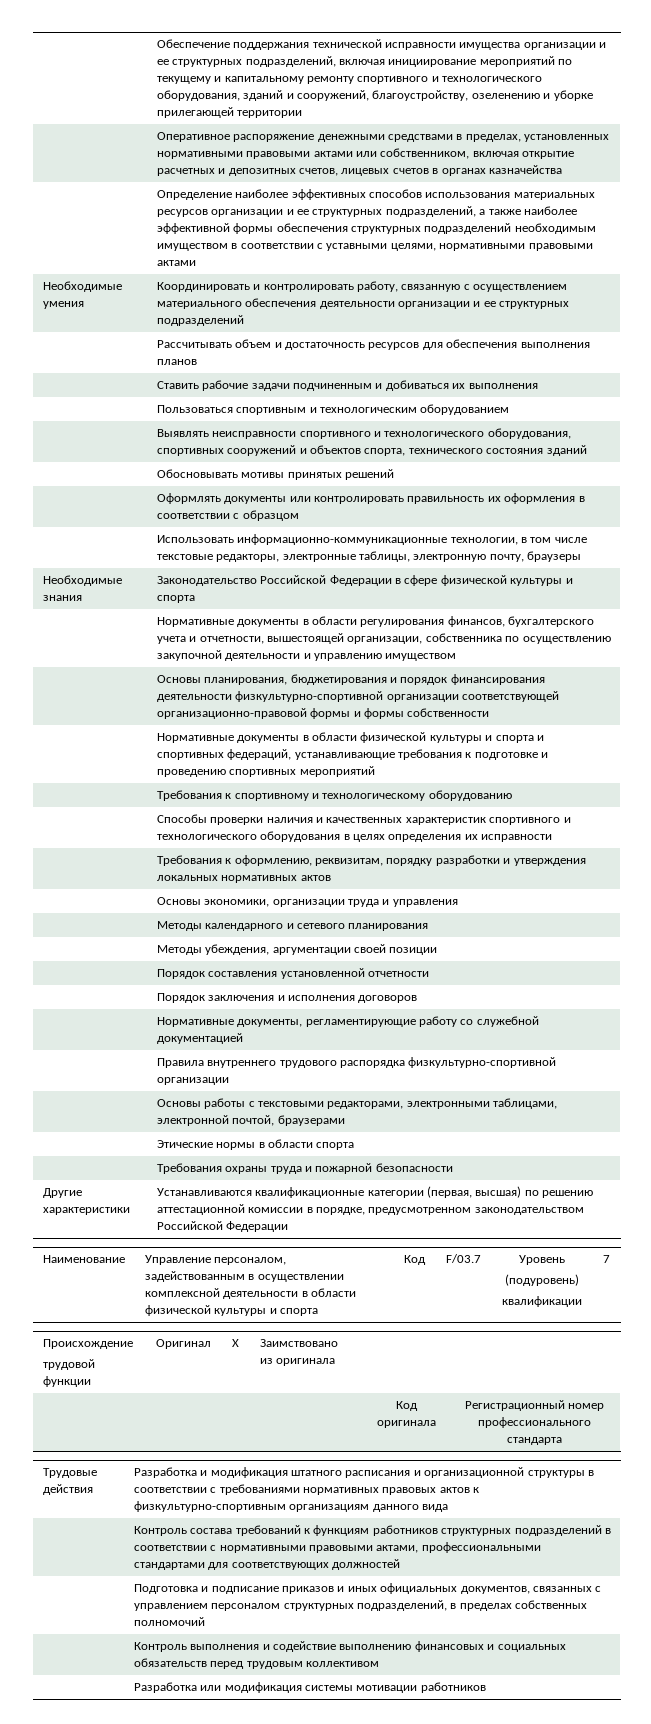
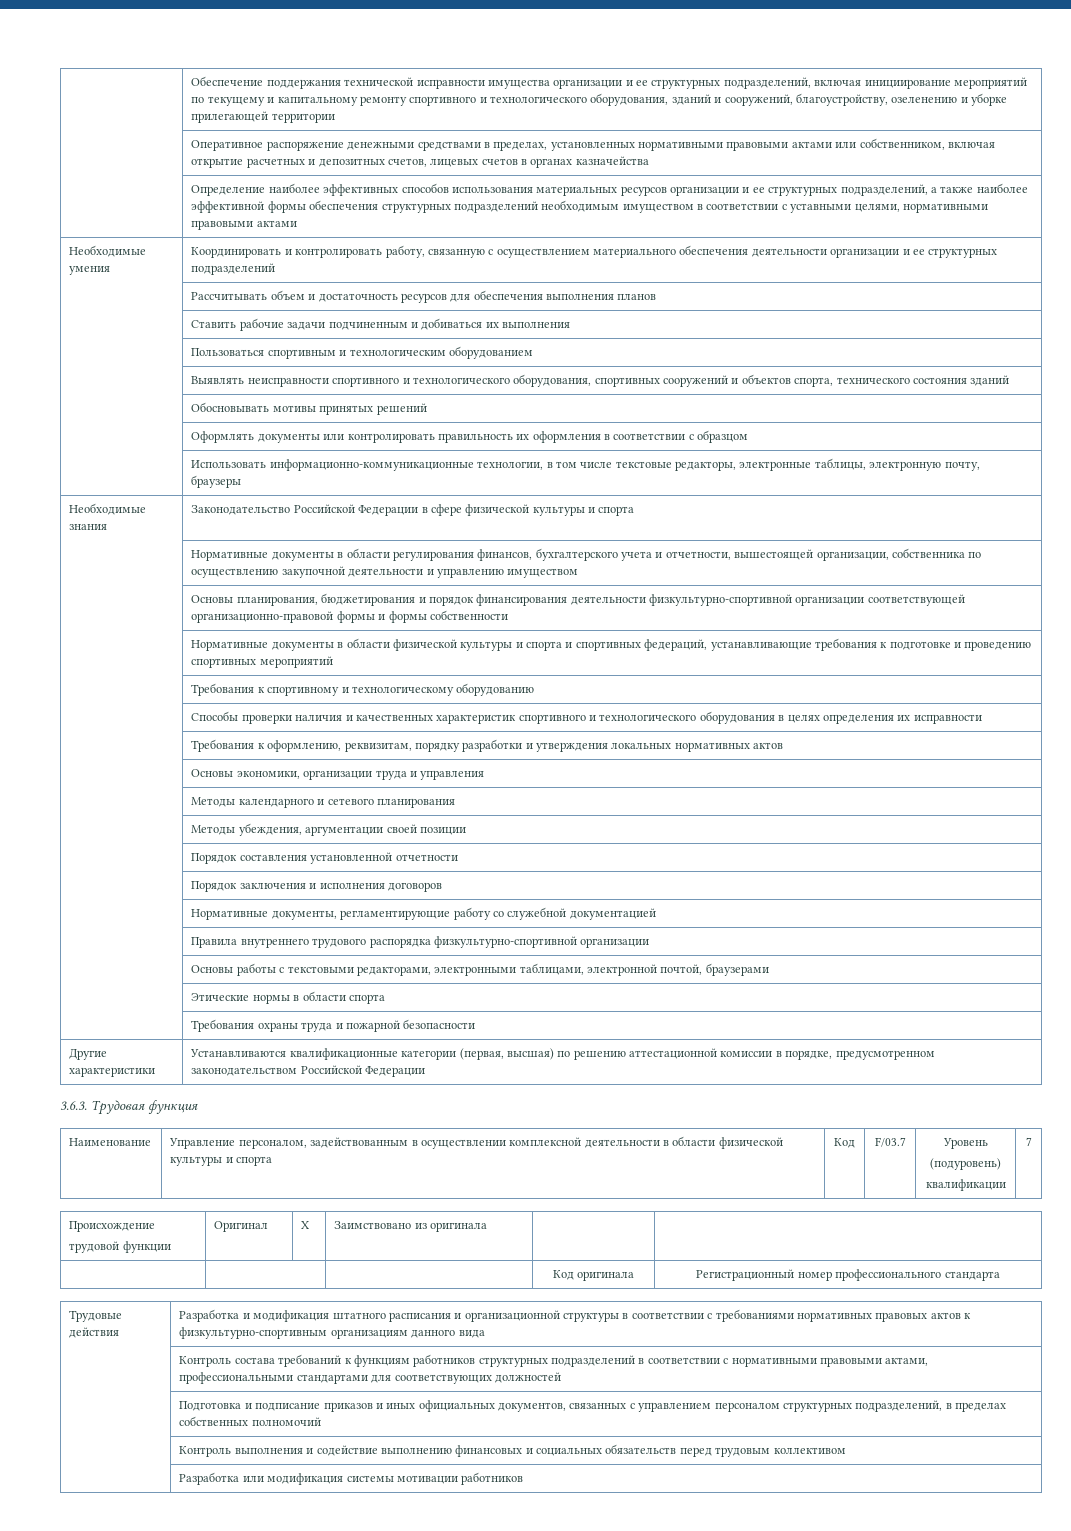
(289, 1226) none -> [60,1100,198,1115] // 3.6.3. Трудовая функция

